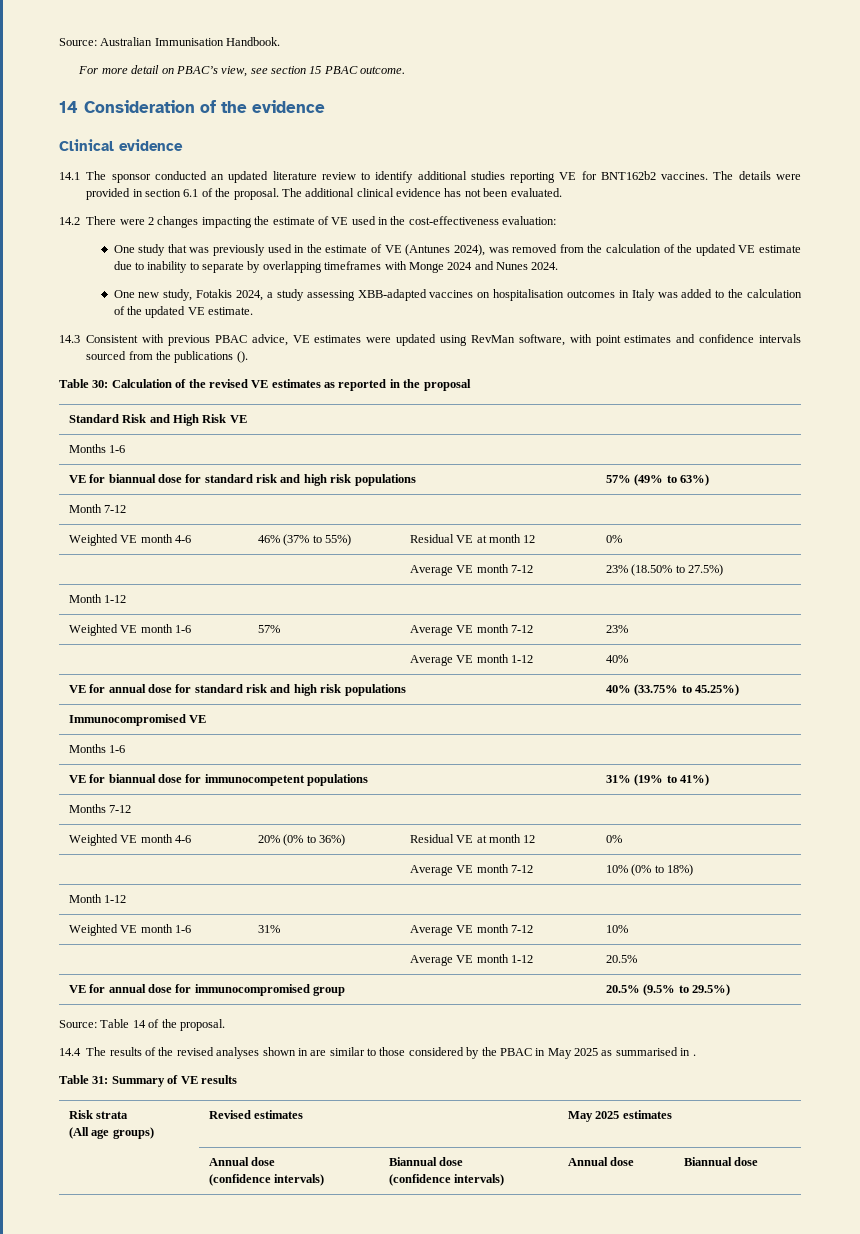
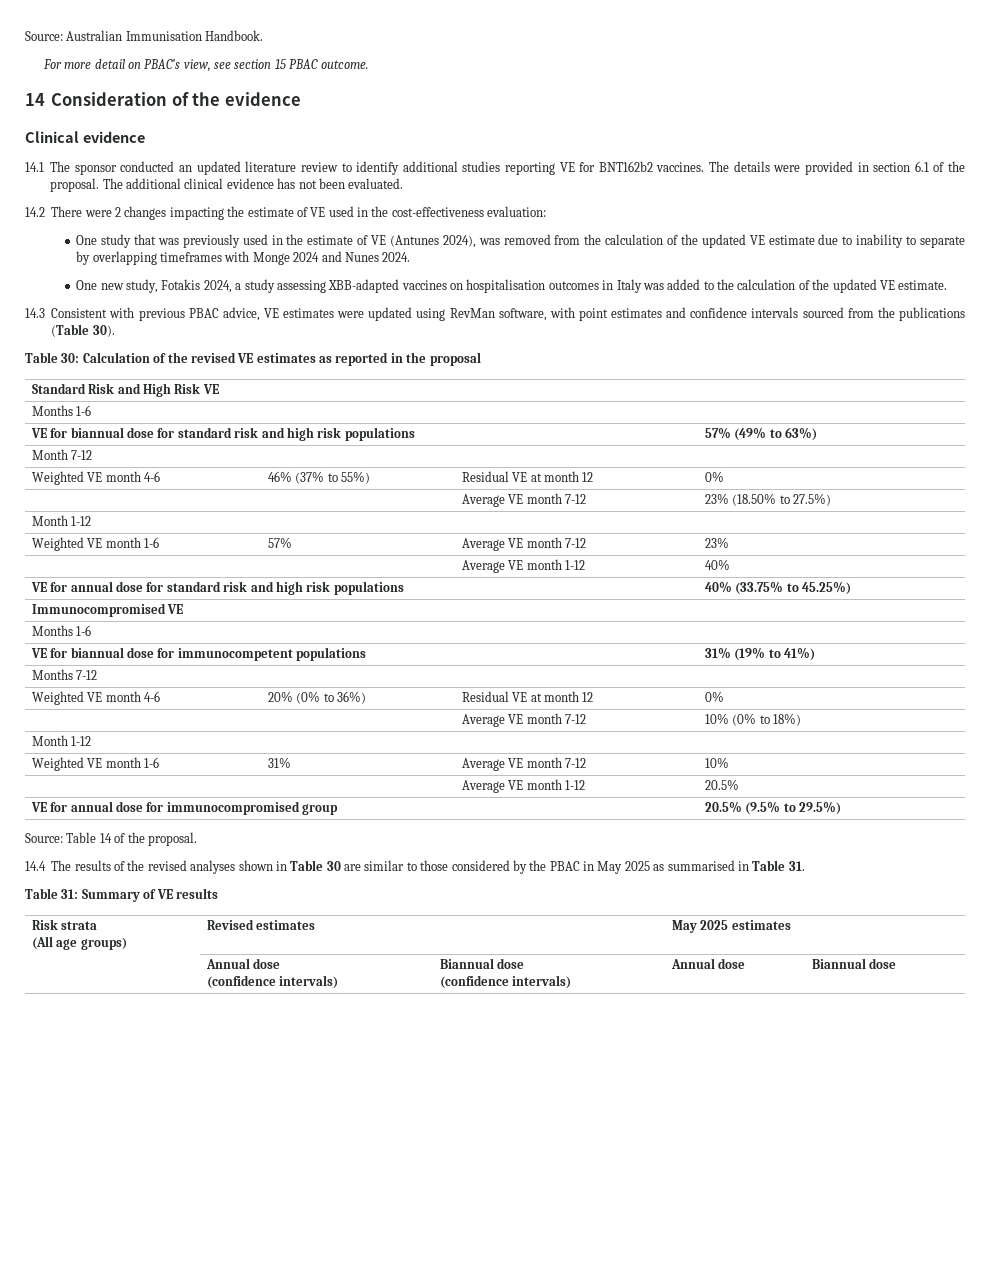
[236,351,248,363] (). -> [51,324,115,337] (Table 30).
(308, 1052) none -> [290,860,341,871] Table 30
[692,1054,696,1056] . -> [752,860,805,871] Table 31.

